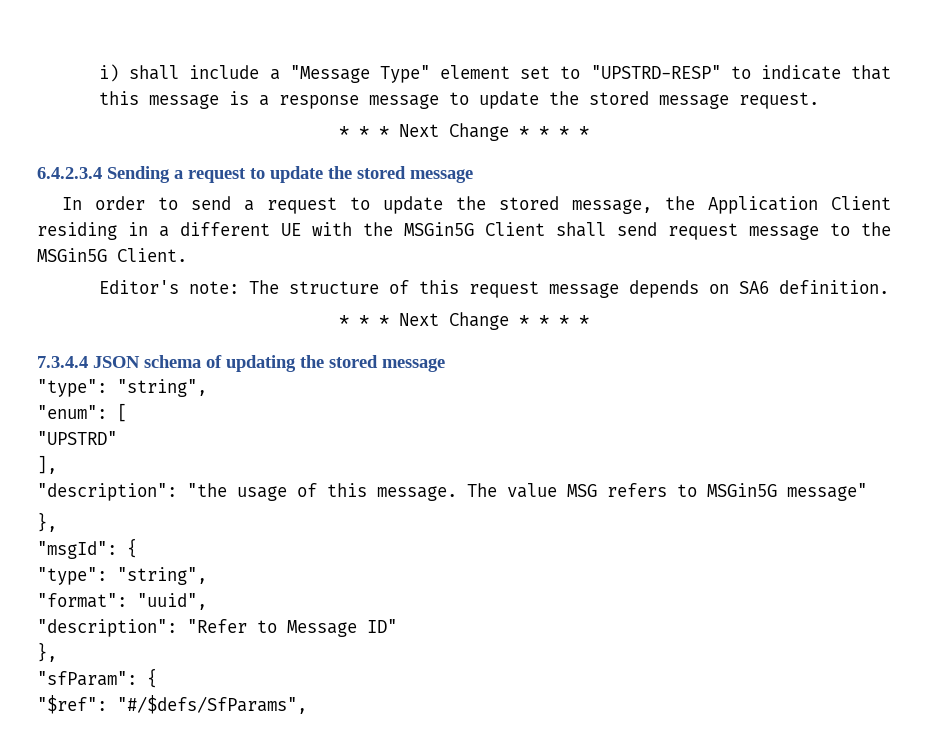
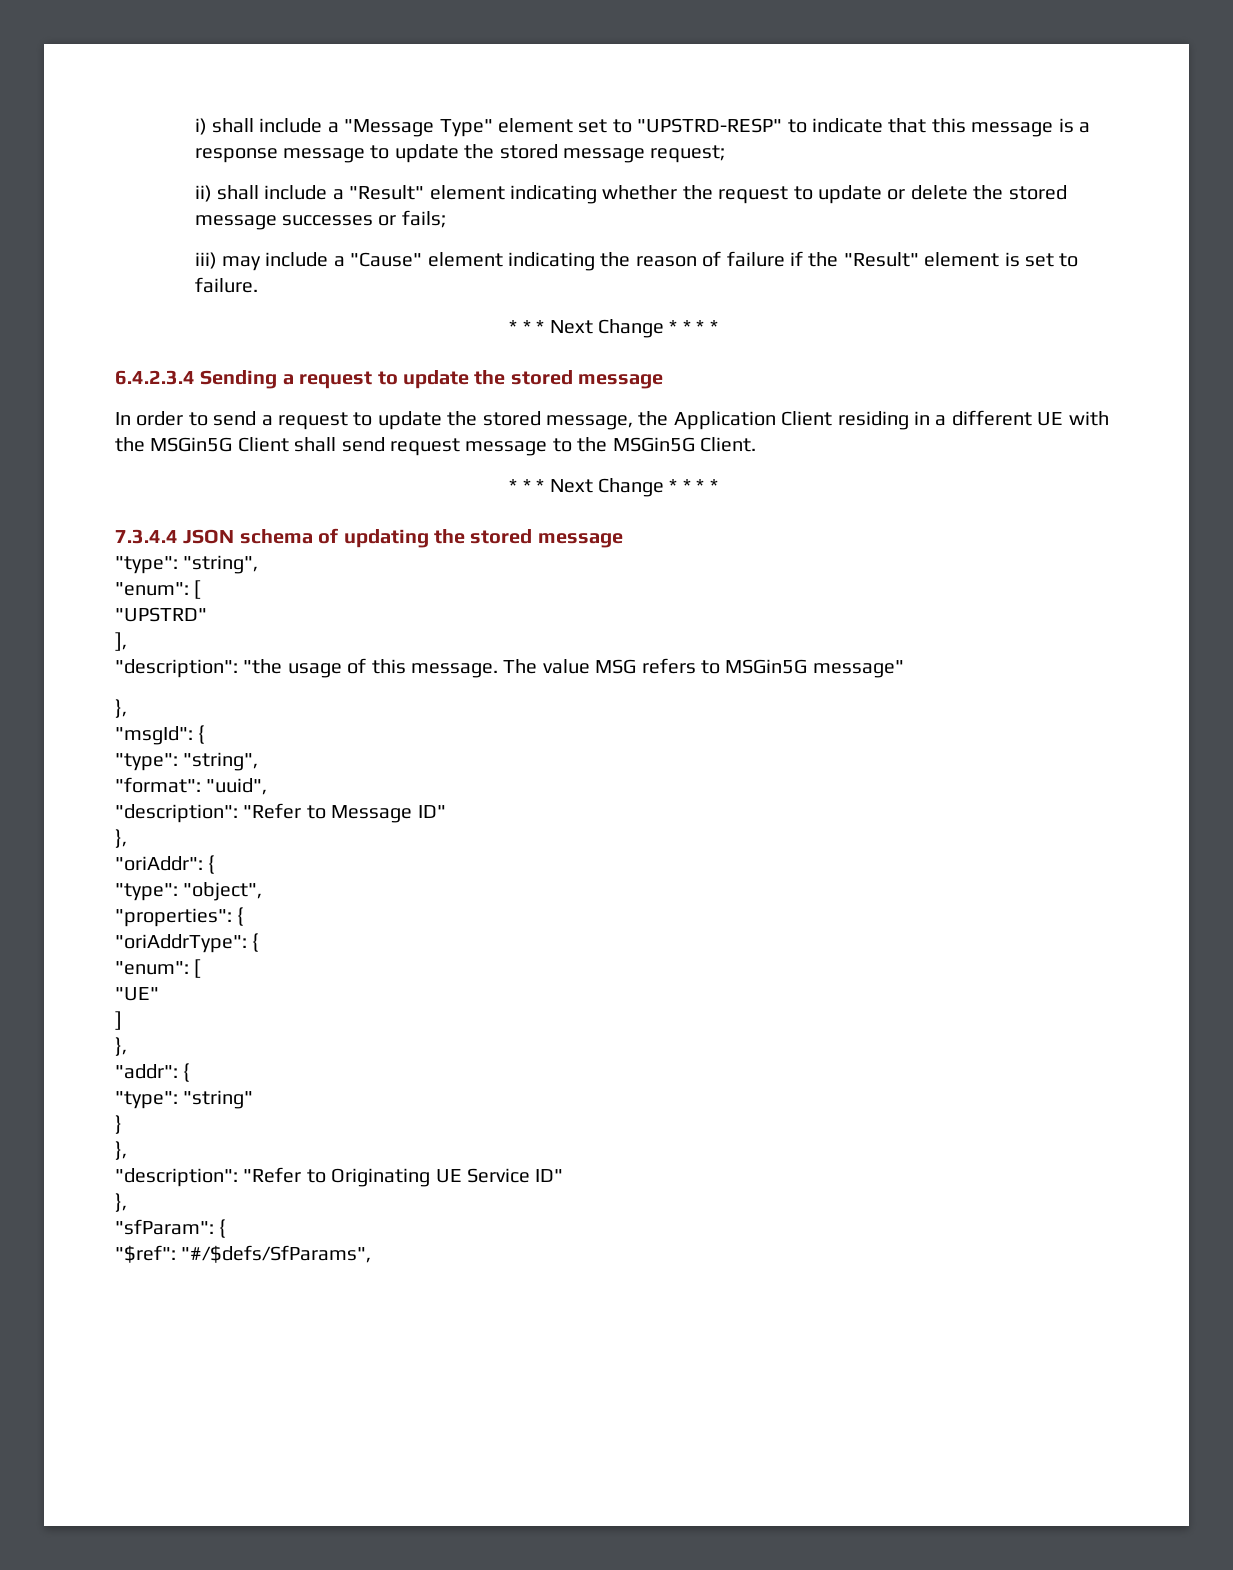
[739,92,820,109] request. -> [650,145,726,163] [194,185,1067,204] [194,210,446,230] [194,251,1079,271] [194,277,258,293] request; // ii) shall include a "Result" element indicating whether the request to update or delete the stored message successes or fails; // iii) may include a "Cause" element indicating the reason of failure if the "Result" element is set to failure.
[99,280,890,298] // Editor's note: The structure of this request message depends on SA6 definition. -> (756, 444) none
(57, 652) none -> [115,855,216,874] [115,882,263,901] [115,907,245,927] [115,933,260,953] [115,959,202,978] [115,987,159,1001] [115,1011,122,1030] [115,1037,127,1056] [115,1063,191,1082] [115,1090,254,1109] [115,1115,122,1134] [115,1141,127,1160] [115,1167,564,1187] [115,1193,127,1212] // "oriAddr": { // "type": "object", // "properties": { // "oriAddrType": { // "enum": [ // "UE" // ] // }, // "addr": { // "type": "string" // } // }, // "description": "Refer to Originating UE Service ID" // },

